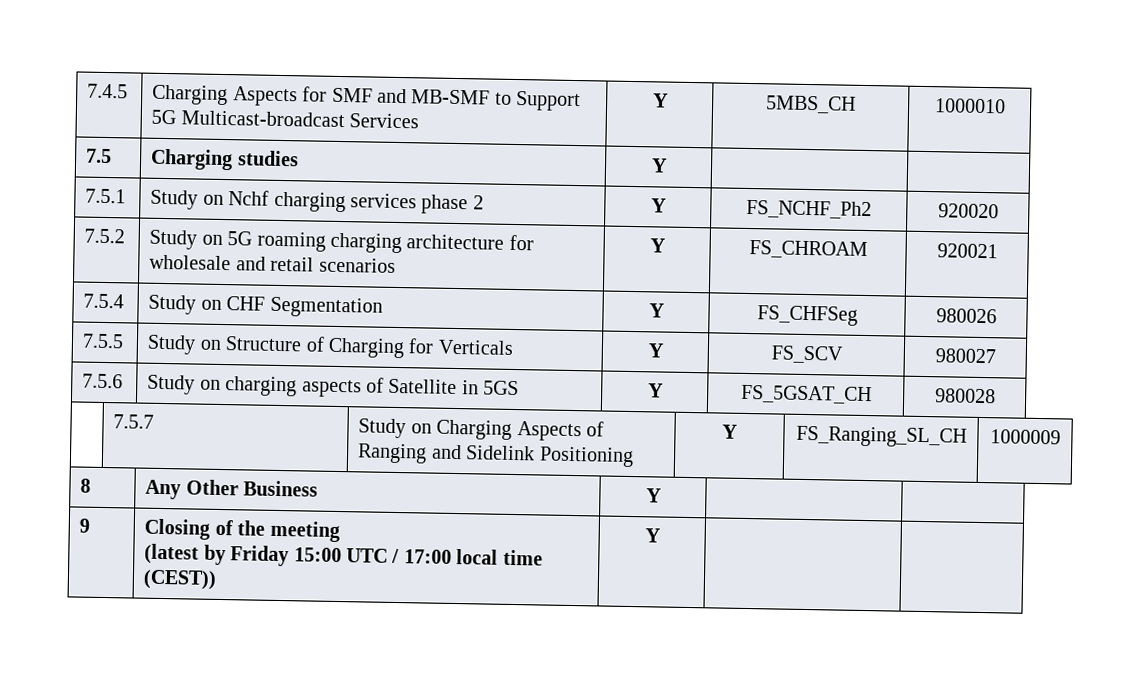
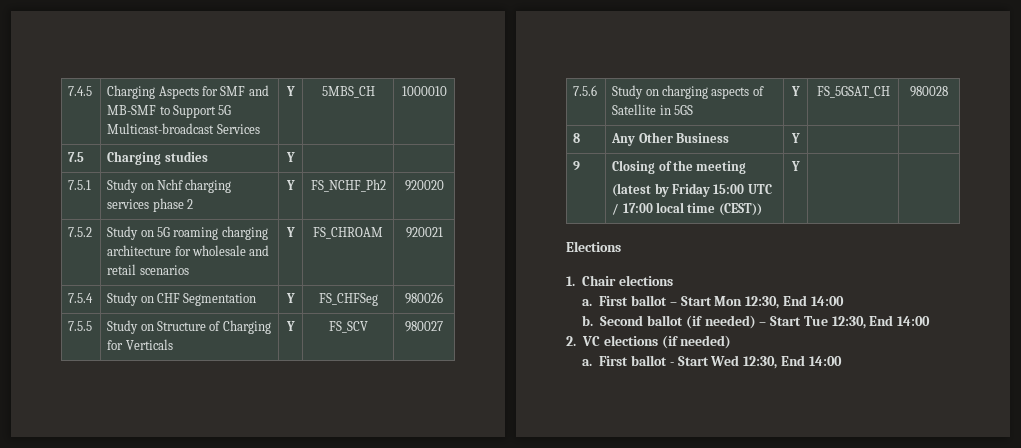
[113,414,155,429] [358,418,604,442] [357,443,634,468] [722,424,738,439] [795,425,967,448] [989,429,1061,445] // | 7.5.7 | Study on Charging Aspects of Ranging and Sidelink Positioning | Y | FS_Ranging_SL_CH | 1000009 -> (948, 91) none
(661, 535) none -> [566,241,621,252] [566,275,673,286] [582,295,844,309] [582,315,931,329] [566,335,732,349] [582,355,842,369] // Elections // 1. Chair elections // a. First ballot – Start Mon 12:30, End 14:00 // b. Second ballot (if needed) – Start Tue 12:30, End 14:00 // 2. VC elections (if needed) // a. First ballot - Start Wed 12:30, End 14:00

